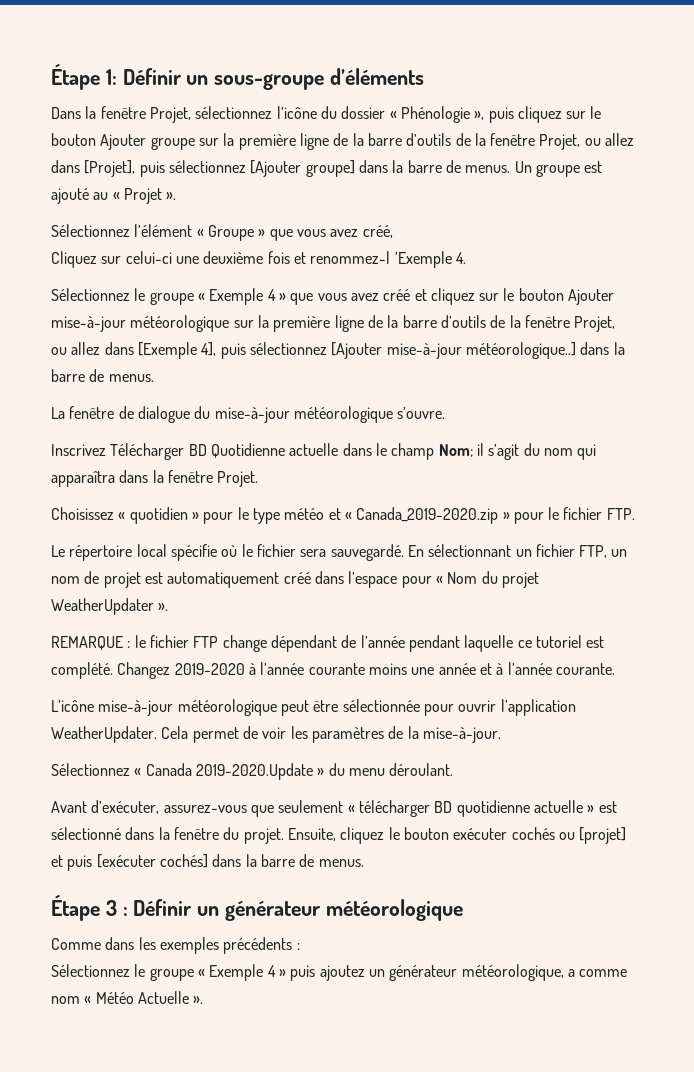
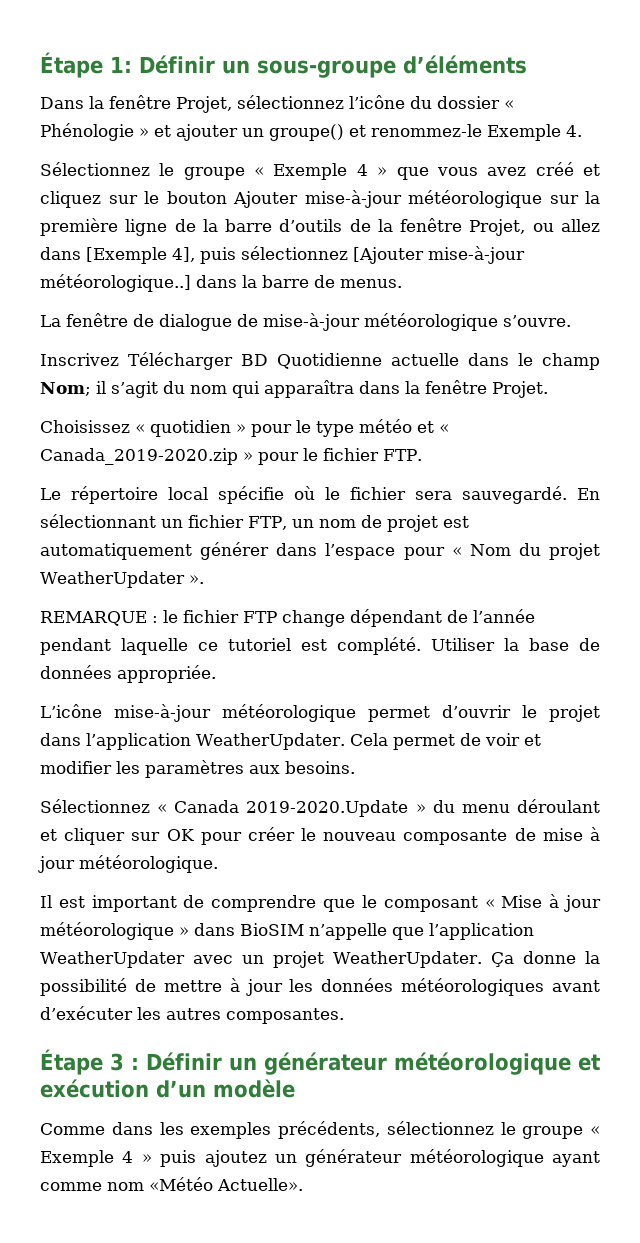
[474,106,602,123] [51,133,635,150] [51,160,603,177] [51,188,177,204] [51,224,393,241] [51,251,452,268] », puis cliquez sur le bouton Ajouter groupe sur la première ligne de la barre d’outils de la fenêtre Projet, ou allez dans [Projet], puis sélectionnez [Ajouter groupe] dans la barre de menus. Un groupe est ajouté au « Projet ». // Sélectionnez l’élément « Groupe » que vous avez créé, // Cliquez sur celui-ci une deuxième fois et renommez-l ’Exemple -> [139,124,561,141] » et ajouter un groupe() et renommez-le Exemple
[194,406,211,419] du -> [237,314,258,327] de
[283,572,311,584] créé -> [200,542,270,560] générer
[117,662,615,679] [51,699,497,716] Changez 2019-2020 à l’année courante moins une année et à l’année courante. // L’icône mise-à-jour météorologique peut être sélectionnée pour ouvrir -> [431,638,600,651] [40,665,216,683] [40,704,600,722] [40,733,81,746] Utiliser la base de données appropriée. // L’icône mise-à-jour météorologique permet d’ouvrir le projet dans
[290,726,501,743] les paramètres de la mise-à-jour. -> [523,734,541,746] [40,760,355,778] et modifier les paramètres aux besoins.
[389,763,454,776] [51,800,617,817] [51,827,627,844] [51,854,364,871] déroulant. // Avant d’exécuter, assurez-vous que seulement « télécharger BD quotidienne actuelle » est sélectionné dans la fenêtre du projet. Ensuite, cliquez le bouton exécuter cochés ou [projet] et puis [exécuter cochés] dans la barre de menus. -> [517,799,601,813] [40,827,600,845] [38,855,218,873] [40,894,601,912] [40,922,534,940] [40,951,600,968] [40,978,600,996] [40,1006,344,1024] déroulant et cliquer sur OK pour créer le nouveau composante de mise à jour météorologique. // Il est important de comprendre que le composant « Mise à jour météorologique » dans BioSIM n’appelle que l’application WeatherUpdater avec un projet WeatherUpdater. Ça donne la possibilité de mettre à jour les données météorologiques avant d’exécuter les autres composantes.
(463, 910) none -> [578,1054,601,1071] [40,1079,295,1098] et exécution d’un modèle
[223,937,300,954] [51,964,130,977] précédents : // Sélectionnez -> [278,1121,494,1139] précédents, sélectionnez
[461,964,628,981] [51,991,204,1004] météorologique, a comme nom « Météo Actuelle ». -> [409,1149,600,1167] [40,1177,303,1191] météorologique ayant comme nom «Météo Actuelle».

